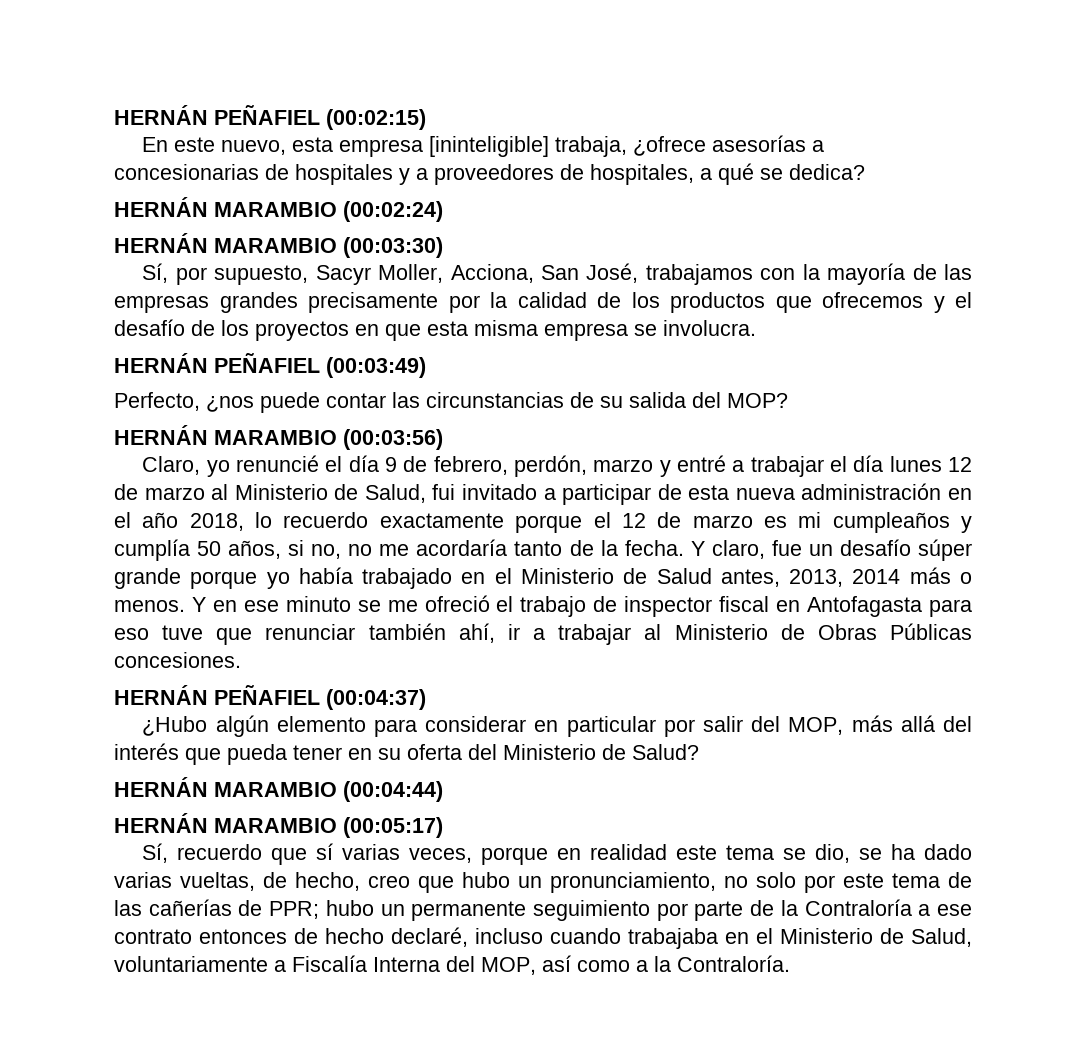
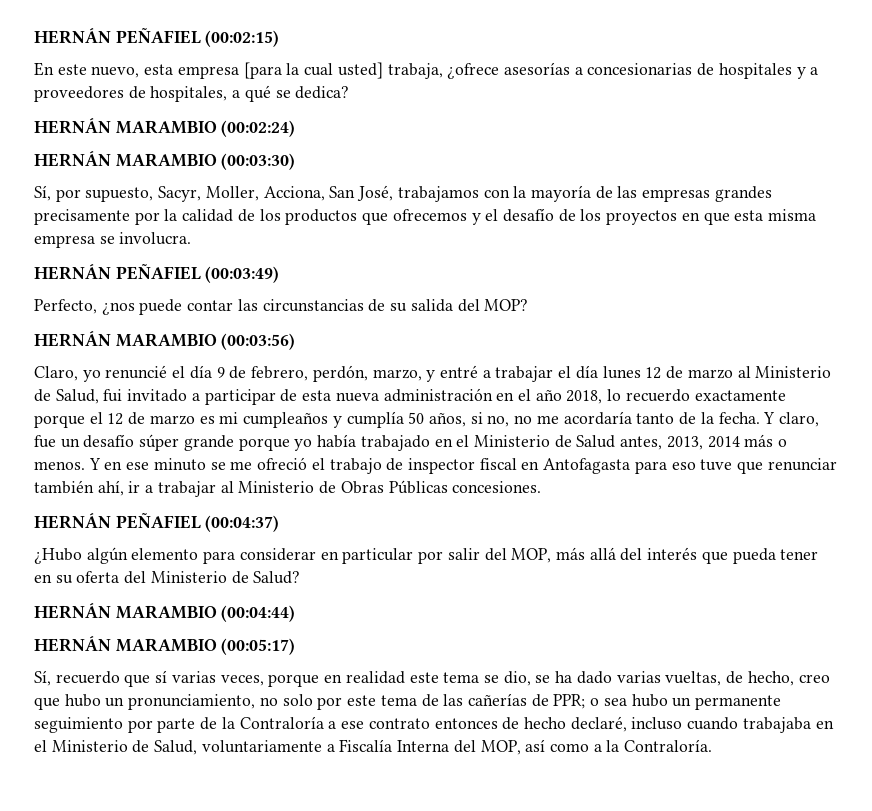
[429,136,550,157] [ininteligible] -> [243,62,383,79] [para la cual usted]
[315,265,371,285] Sacyr -> [158,186,202,202] Sacyr,
[593,459,654,472] marzo -> [372,369,422,381] marzo,
(320, 910) none -> [590,698,627,706] o sea

